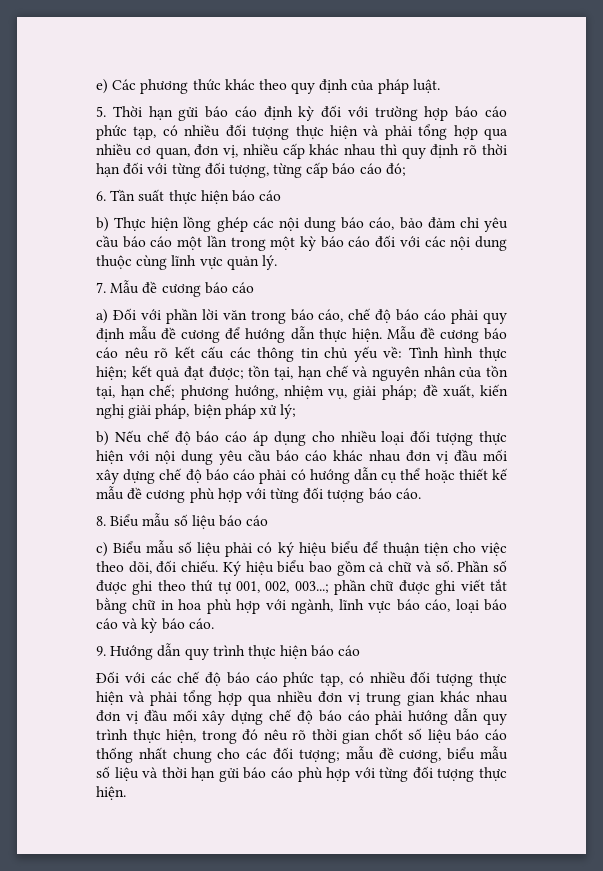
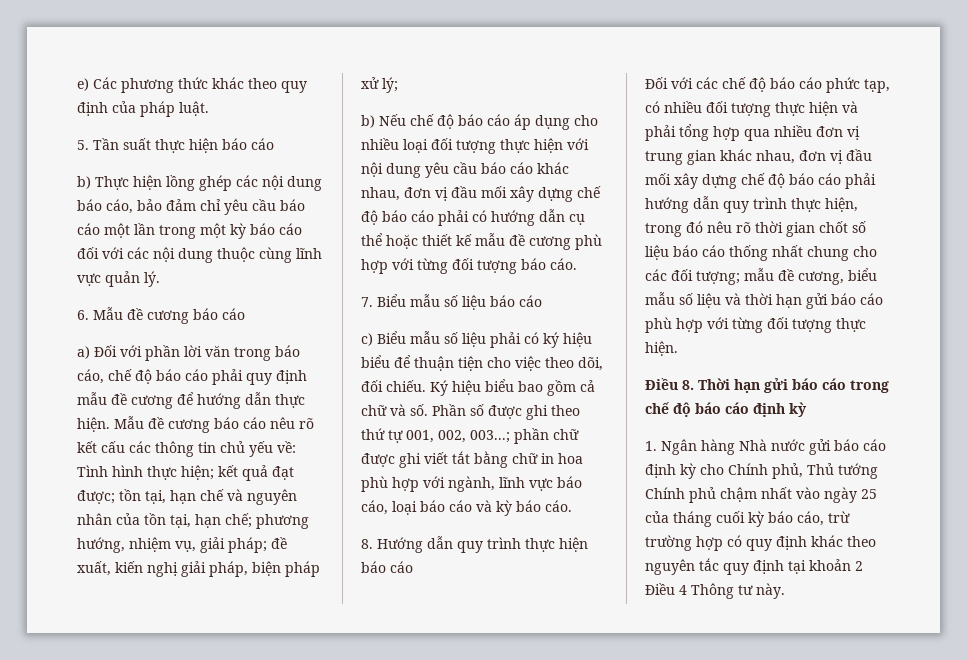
[112,105,508,121] [96,124,509,140] [96,143,508,159] [96,162,406,178] [96,191,106,201] Thời hạn gửi báo cáo định kỳ đối với trường hợp báo cáo phức tạp, có nhiều đối tượng thực hiện và phải tổng hợp qua nhiều cơ quan, đơn vị, nhiều cấp khác nhau thì quy định rõ thời hạn đối với từng đối tượng, từng cấp báo cáo đó; // 6. -> (89, 145) none
[96,282,106,293] 7. -> [77,310,89,320] 6.
[369,450,401,462] nhau -> [361,187,400,201] nhau,
[96,516,106,526] 8. -> [361,297,373,307] 7.
[96,646,106,656] 9. -> [361,539,373,549] 8.
[476,691,508,703] nhau -> [756,150,795,164] nhau,
(126, 793) none -> [645,378,889,393] [645,402,807,417] [645,439,886,455] [645,463,878,479] [645,487,877,503] [645,511,850,527] [645,535,876,551] [645,558,863,575] [645,583,785,599] // Điều 8. Thời hạn gửi báo cáo trong chế độ báo cáo định kỳ // 1. Ngân hàng Nhà nước gửi báo cáo định kỳ cho Chính phủ, Thủ tướng Chính phủ chậm nhất vào ngày 25 của tháng cuối kỳ báo cáo, trừ trường hợp có quy định khác theo nguyên tắc quy định tại khoản 2 Điều 4 Thông tư này.

